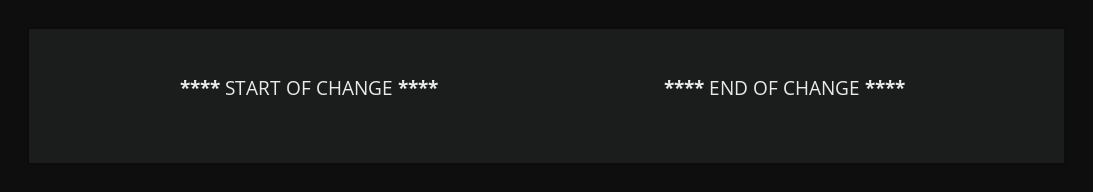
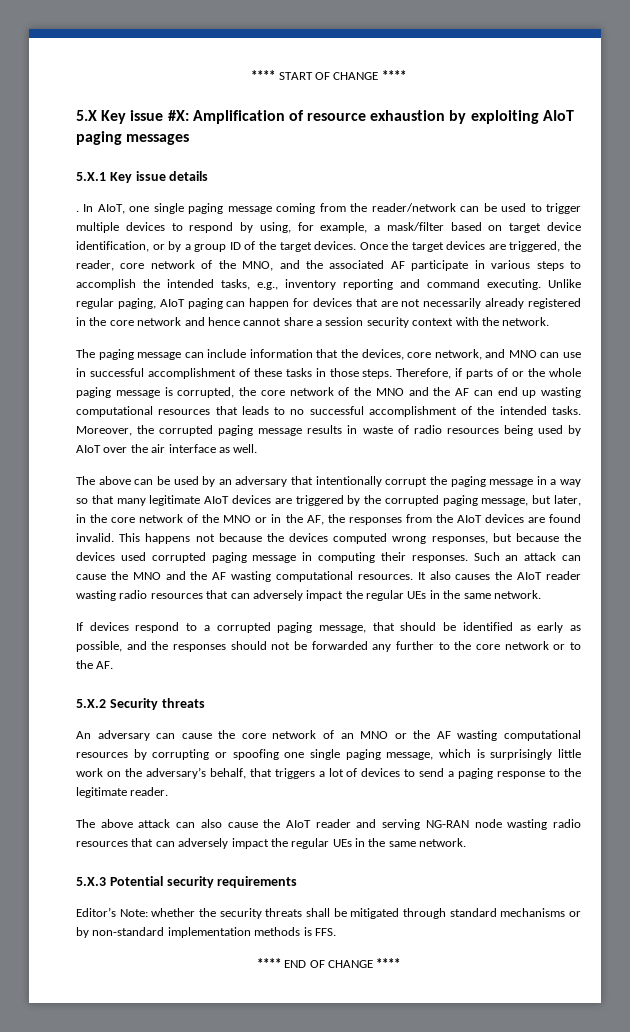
(438, 87) none -> [76,110,574,124] [76,131,190,145] [76,171,209,183] [76,203,581,214] [76,222,581,233] [76,241,581,252] [76,260,581,271] [76,279,581,290] [76,298,582,309] [76,317,550,328] [76,349,581,360] [76,368,581,379] [76,387,581,398] [76,406,581,417] [76,425,582,436] [76,444,258,453] [76,476,581,487] [76,495,581,506] [76,514,581,525] [76,533,581,544] [76,552,581,563] [76,571,581,582] [76,590,541,601] [76,622,581,633] [76,641,582,652] [76,660,114,669] [76,698,205,710] [76,730,581,741] [76,749,581,760] [76,767,581,779] [76,787,169,798] [76,819,581,830] [76,838,467,849] [76,876,298,888] [76,907,581,919] [76,927,336,938] // 5.X Key issue #X: Amplification of resource exhaustion by exploiting AIoT paging messages // 5.X.1 Key issue details // . In AIoT, one single paging message coming from the reader/network can be used to trigger multiple devices to respond by using, for example, a mask/filter based on target device identification, or by a group ID of the target devices. Once the target devices are triggered, the reader, core network of the MNO, and the associated AF participate in various steps to accomplish the intended tasks, e.g., inventory reporting and command executing. Unlike regular paging, AIoT paging can happen for devices that are not necessarily already registered in the core network and hence cannot share a session security context with the network. // The paging message can include information that the devices, core network, and MNO can use in successful accomplishment of these tasks in those steps. Therefore, if parts of or the whole paging message is corrupted, the core network of the MNO and the AF can end up wasting computational resources that leads to no successful accomplishment of the intended tasks. Moreover, the corrupted paging message results in waste of radio resources being used by AIoT over the air interface as well. // The above can be used by an adversary that intentionally corrupt the paging message in a way so that many legitimate AIoT devices are triggered by the corrupted paging message, but later, in the core network of the MNO or in the AF, the responses from the AIoT devices are found invalid. This happens not because the devices computed wrong responses, but because the devices used corrupted paging message in computing their responses. Such an attack can cause the MNO and the AF wasting computational resources. It also causes the AIoT reader wasting radio resources that can adversely impact the regular UEs in the same network. // If devices respond to a corrupted paging message, that should be identified as early as possible, and the responses should not be forwarded any further to the core network or to the AF. // 5.X.2 Security threats // An adversary can cause the core network of an MNO or the AF wasting computational resources by corrupting or spoofing one single paging message, which is surprisingly little work on the adversary’s behalf, that triggers a lot of devices to send a paging response to the legitimate reader. // The above attack can also cause the AIoT reader and serving NG-RAN node wasting radio resources that can adversely impact the regular UEs in the same network. // 5.X.3 Potential security requirements // Editor’s Note: whether the security threats shall be mitigated through standard mechanisms or by non-standard implementation methods is FFS.

